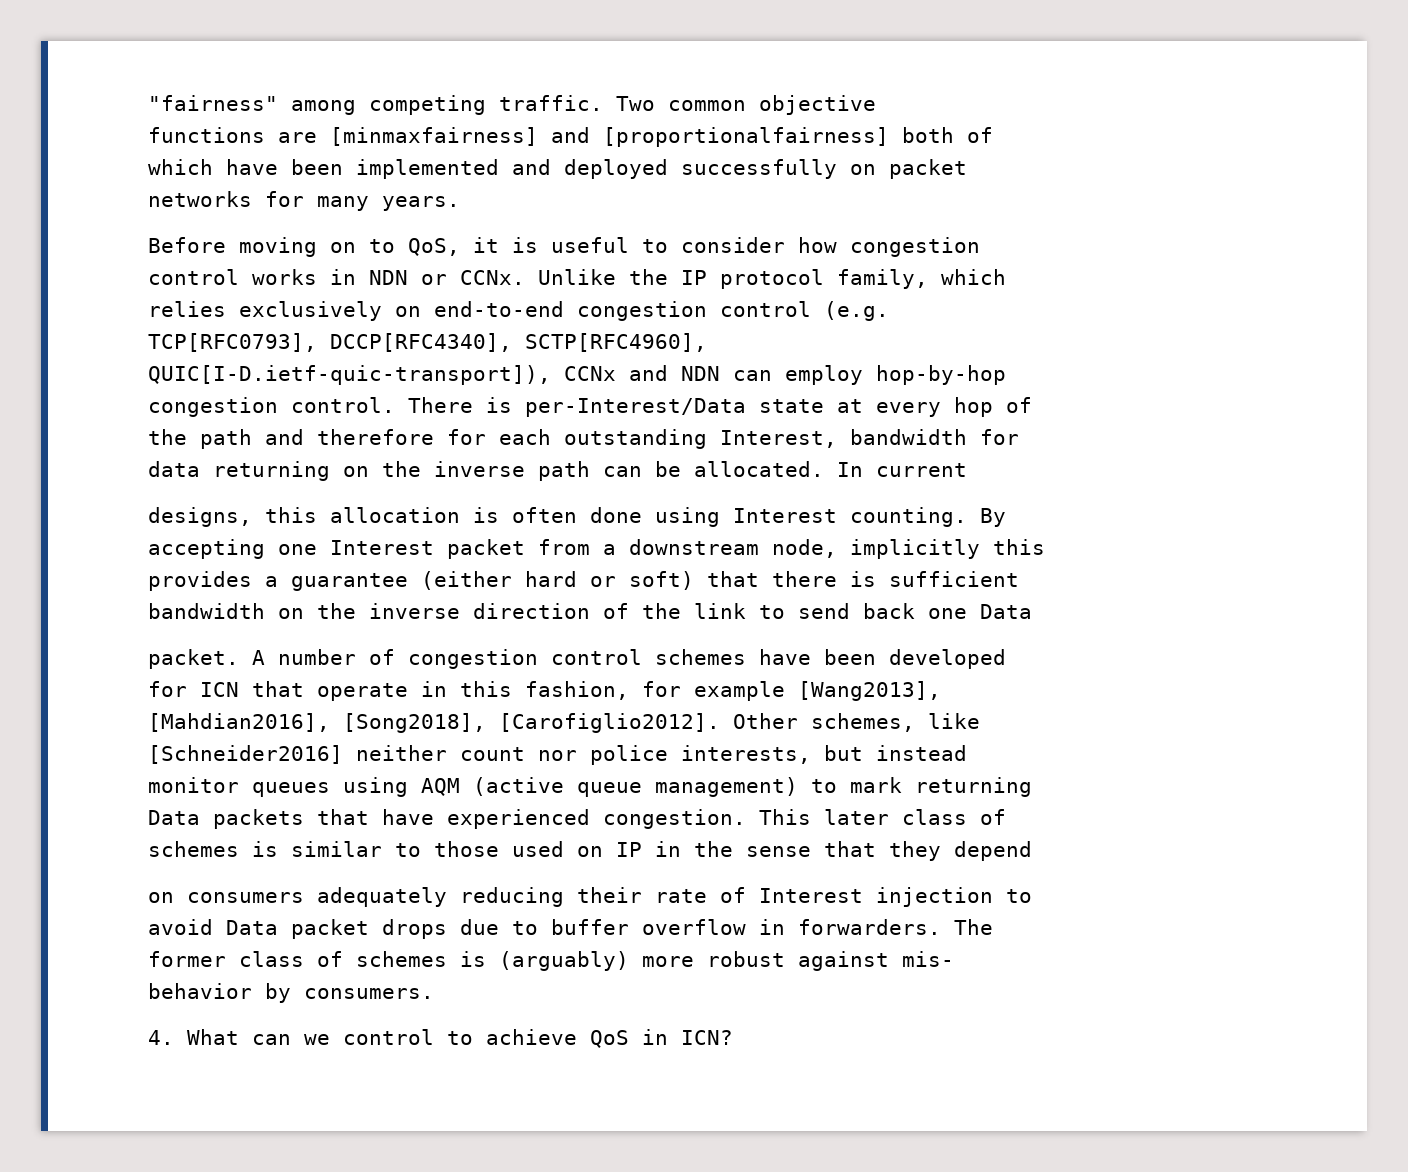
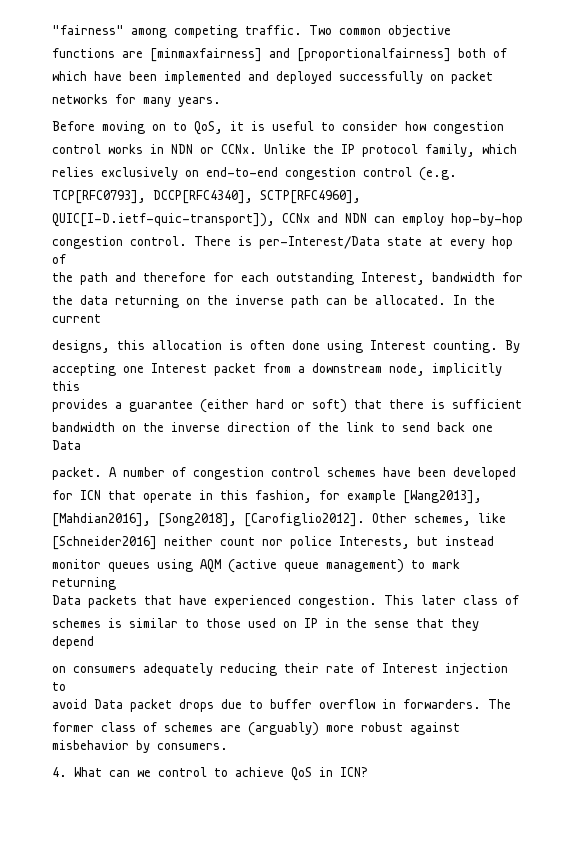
(1019, 437) none -> [52,295,73,305] the
(863, 469) none -> [474,295,495,305] the
[681,745,811,764] interests, -> [339,536,410,549] Interests,
[460,951,486,967] is -> [220,725,241,732] are
[902,951,954,967] [148,983,252,999] mis- // behavior -> [52,740,129,750] misbehavior

